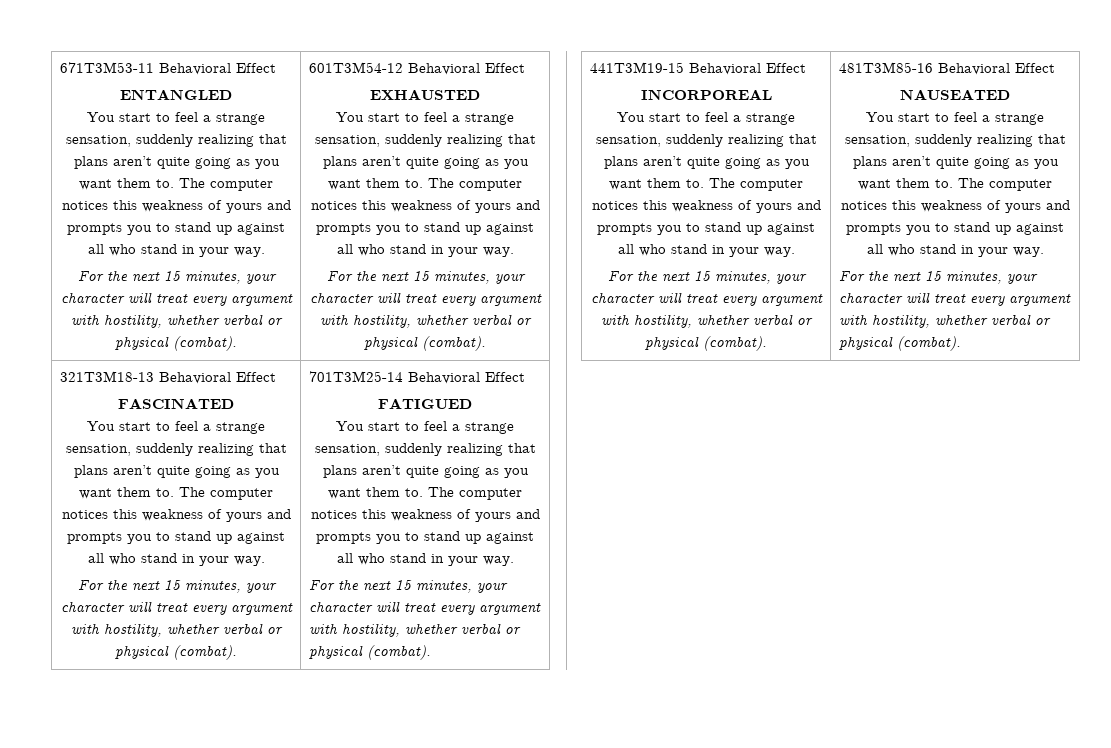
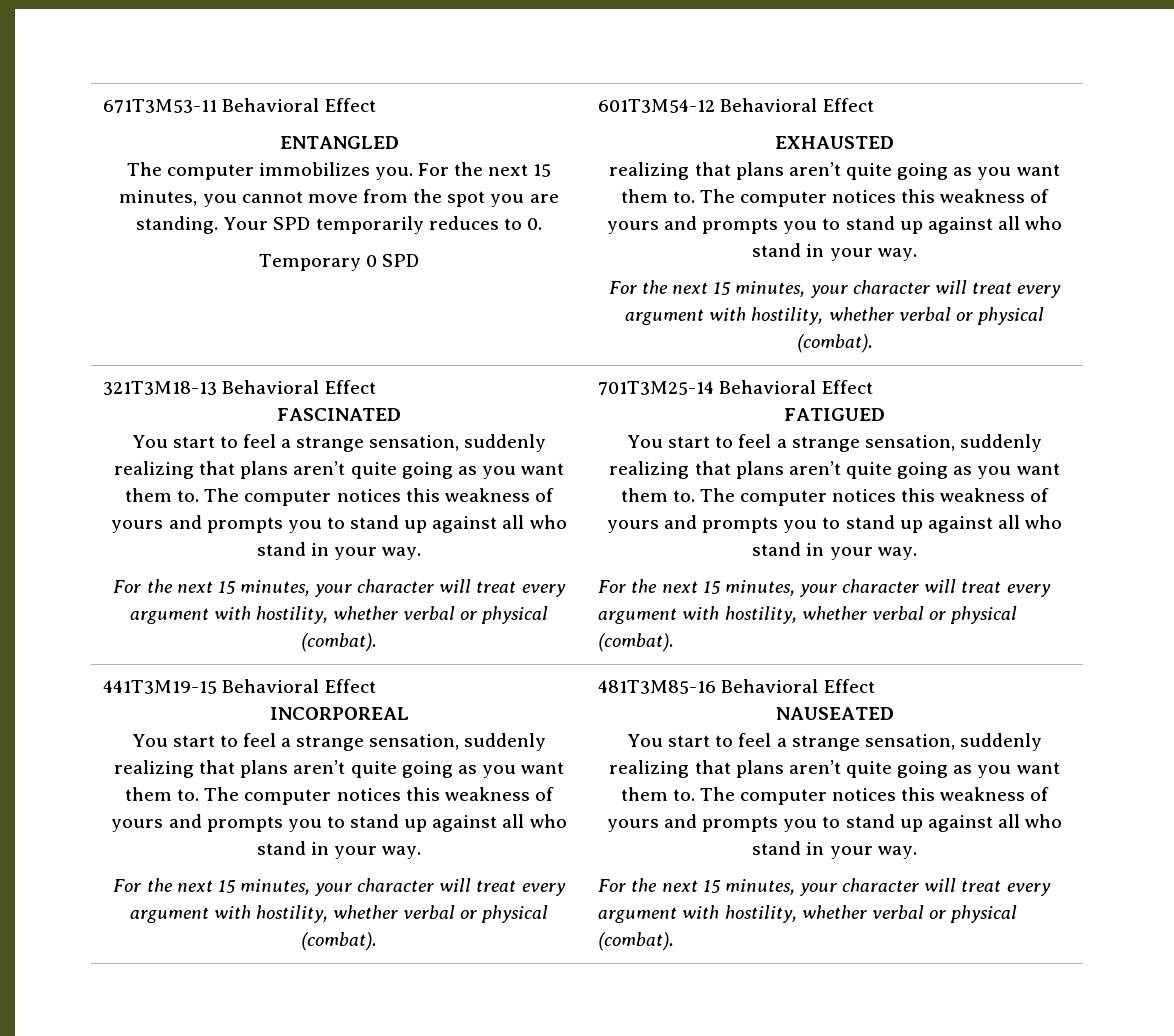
[87,112,265,125] [65,134,287,147] [73,156,280,169] [79,178,273,191] [61,200,291,213] [67,222,285,235] [87,244,265,257] [77,270,277,284] [60,292,293,306] [71,314,283,328] [115,336,237,351] [309,62,526,75] [370,89,480,100] [336,112,514,125] [314,134,442,147] You start to feel a strange sensation, suddenly realizing that plans aren’t quite going as you want them to. The computer notices this weakness of yours and prompts you to stand up against all who stand in your way. // For the next 15 minutes, your character will treat every argument with hostility, whether verbal or physical (combat). | 601T3M54-12 Behavioral Effect // EXHAUSTED // You start to feel a strange sensation, suddenly -> [126,162,552,180] [119,189,559,207] [136,216,542,234] [258,254,420,271] [598,98,874,113] [775,136,894,149] The computer immobilizes you. For the next 15 minutes, you cannot move from the spot you are standing. Your SPD temporarily reduces to 0. // Temporary 0 SPD | 601T3M54-12 Behavioral Effect // EXHAUSTED //

